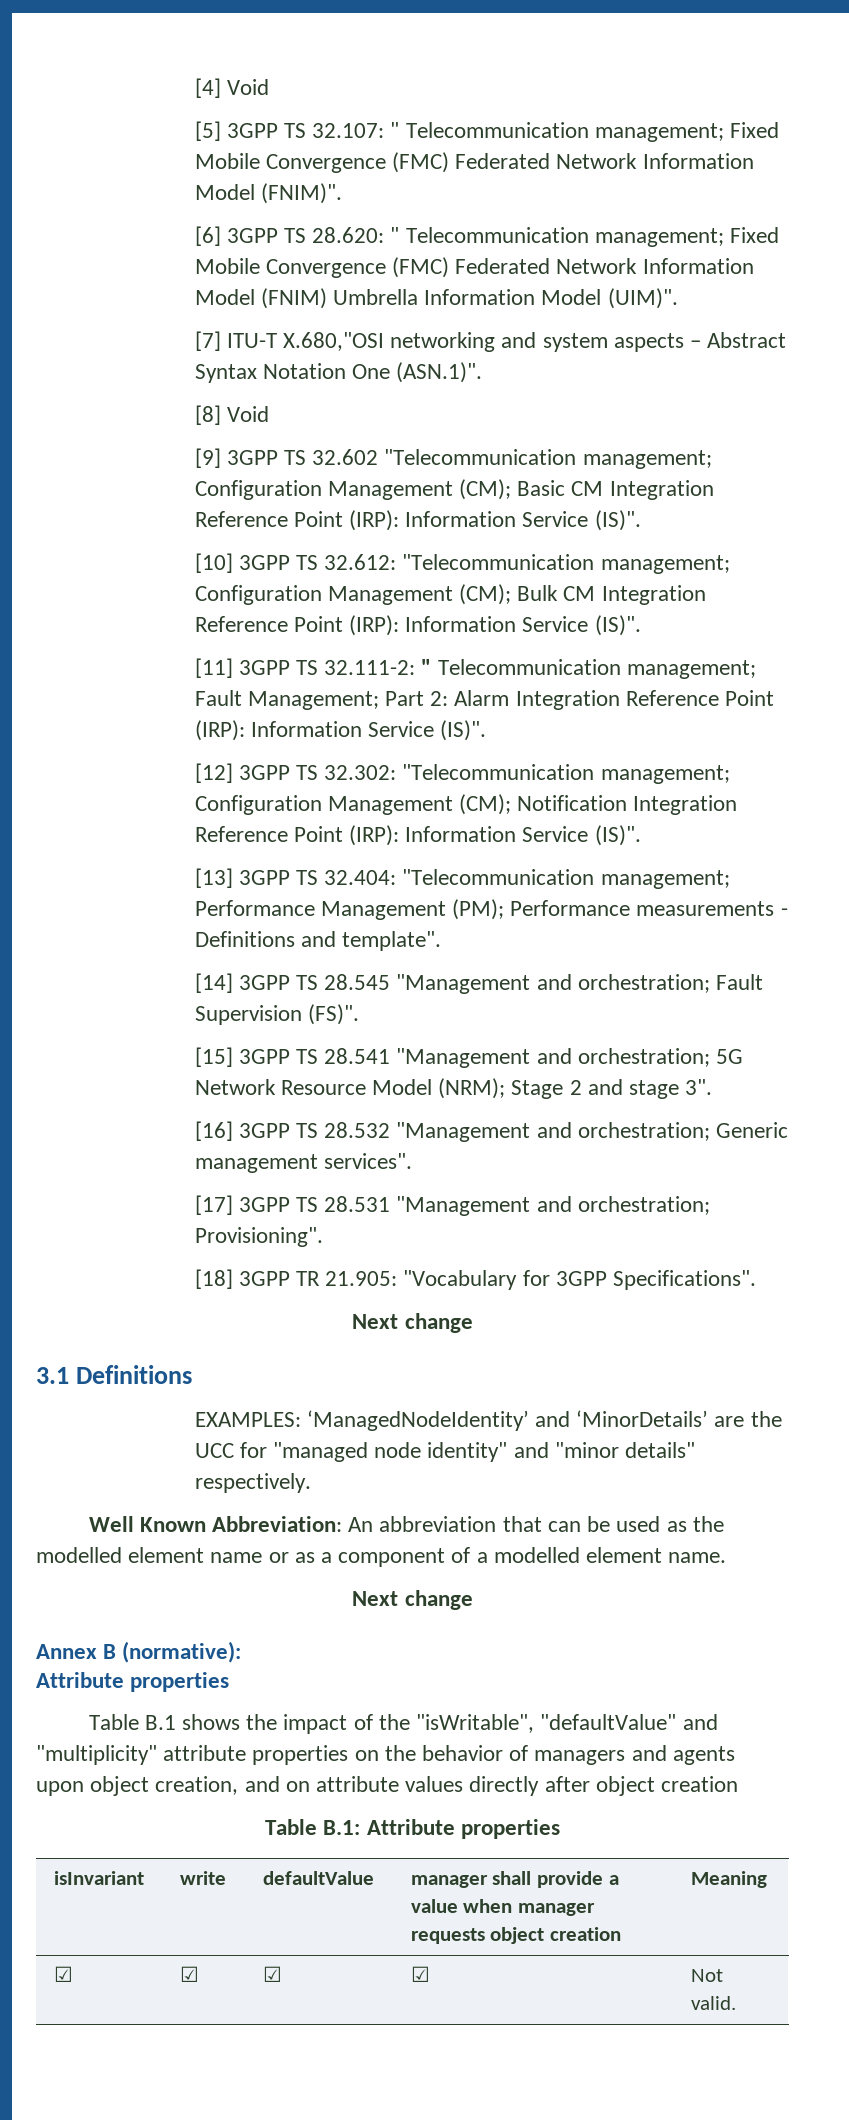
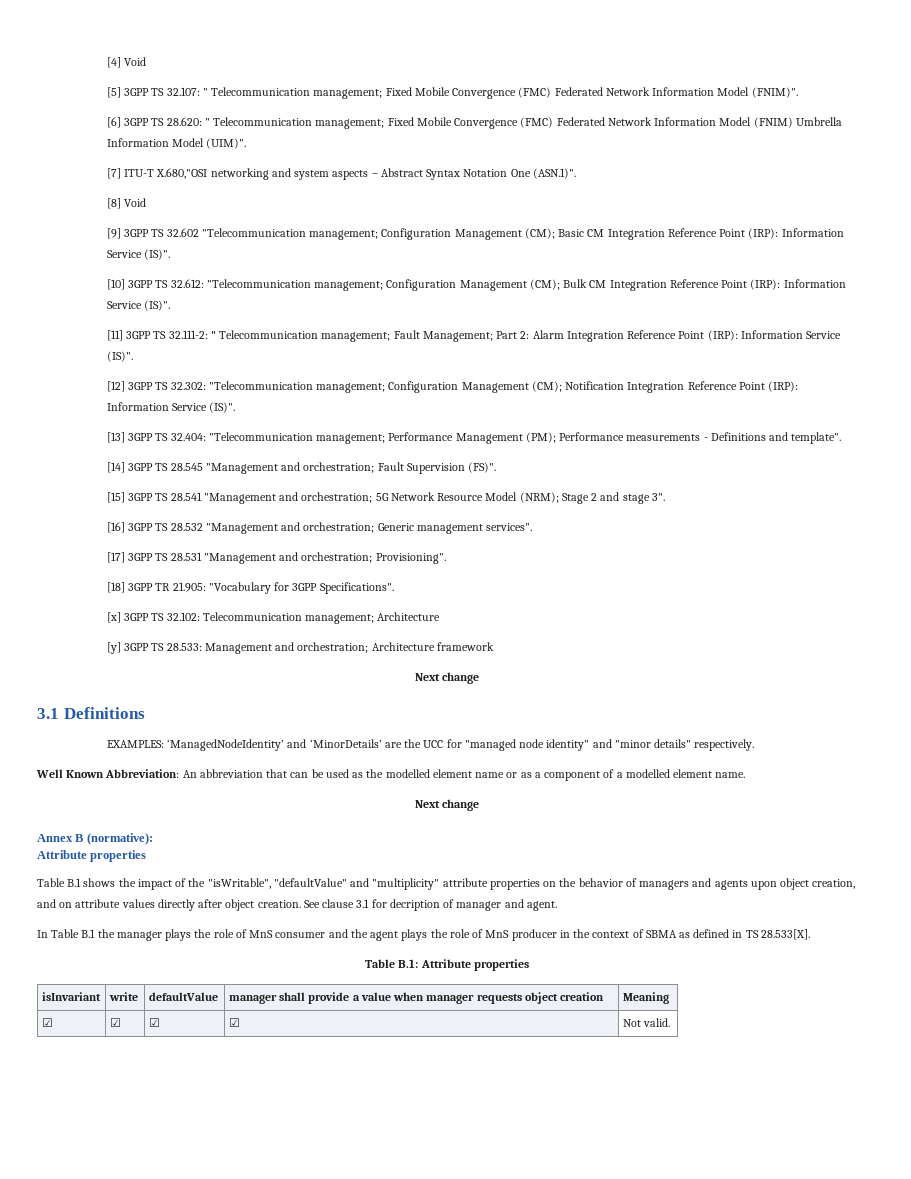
(757, 1280) none -> [107,612,441,624] [107,642,494,654] // [x] 3GPP TS 32.102: Telecommunication management; Architecture // [y] 3GPP TS 28.533: Management and orchestration; Architecture framework
[661,1776,739,1792] creation -> [257,899,557,911] [37,929,810,941] creation. See clause 3.1 for decription of manager and agent. // In Table B.1 the manager plays the role of MnS consumer and the agent plays the role of MnS producer in the context of SBMA as defined in TS 28.533[X].

